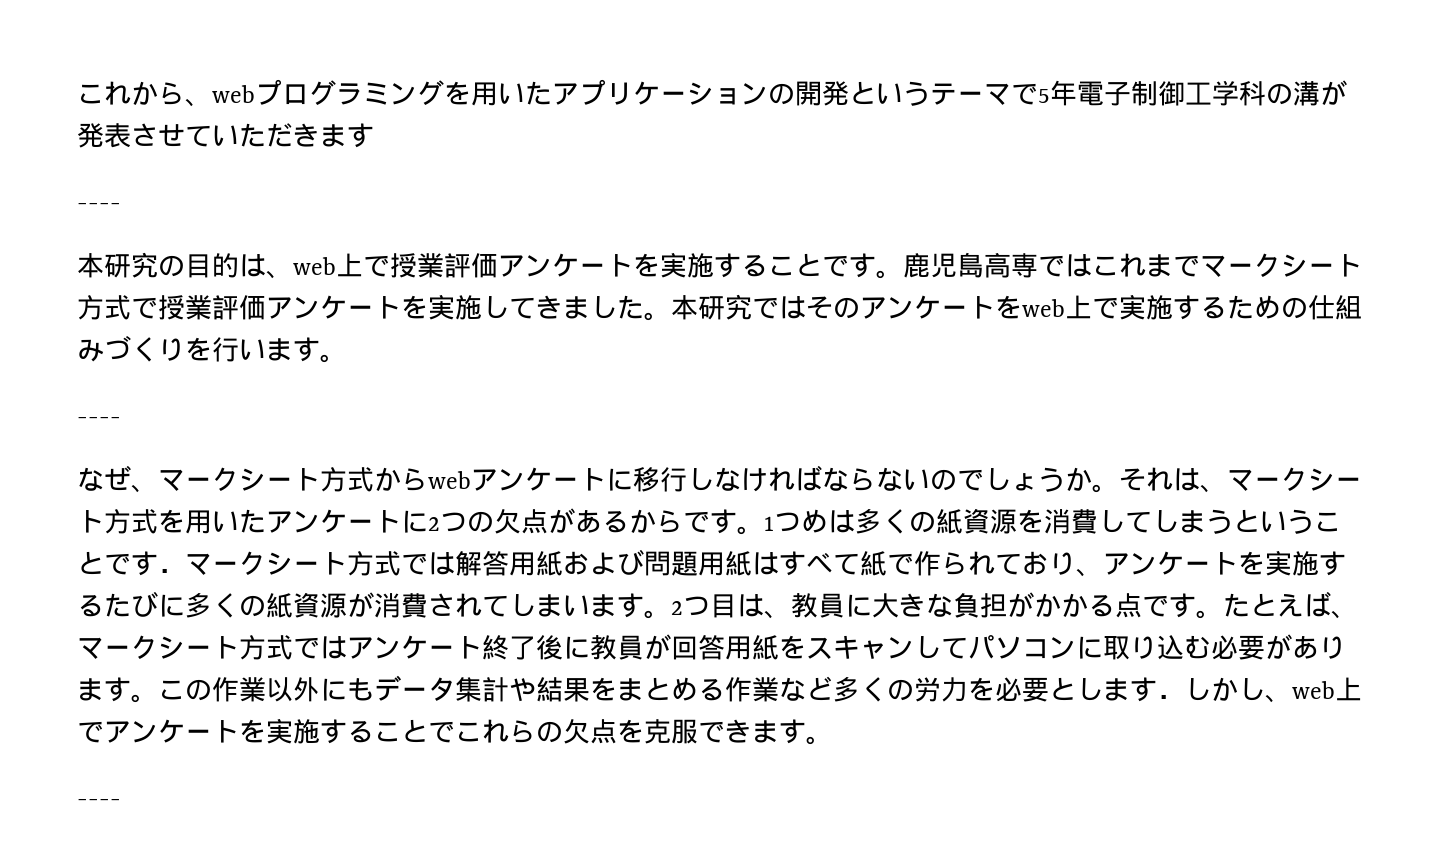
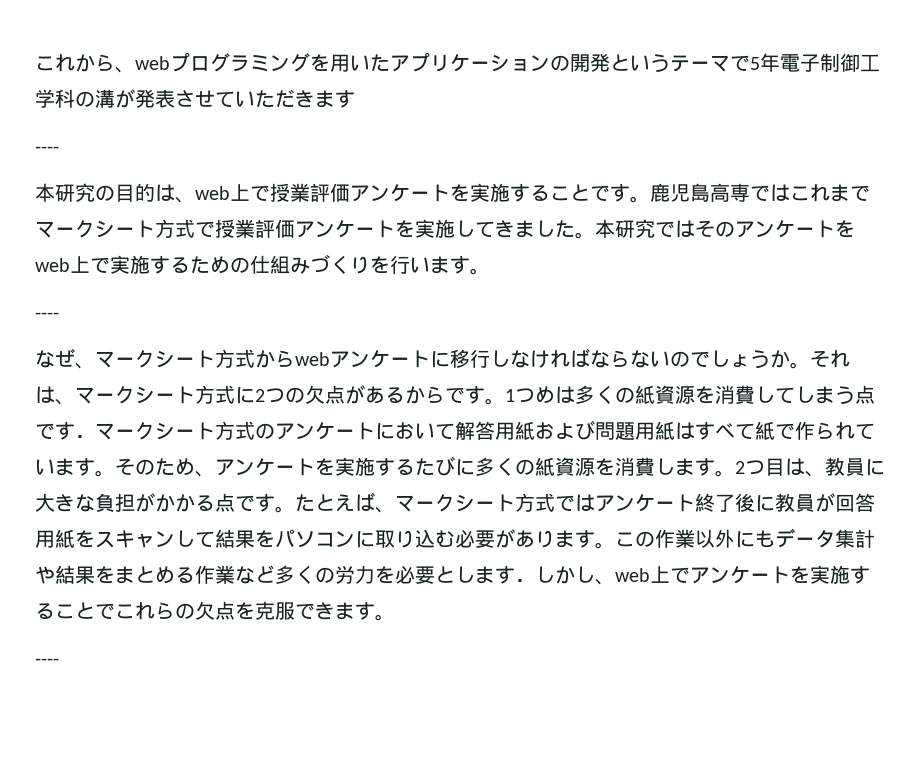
[158,509,401,534] を用いたアンケート -> (235, 394) none
[1233,509,1341,534] [77,551,104,575] ということ -> [855,385,875,404] 点
[401,552,455,575] では -> [255,422,455,440] のアンケートにおいて
[1022,551,1076,575] おり -> [35,458,195,477] います。そのため
[347,592,590,618] が消費されてしまい -> [595,457,675,476] を消費し
(968, 648) none -> [215,529,275,548] 結果を

